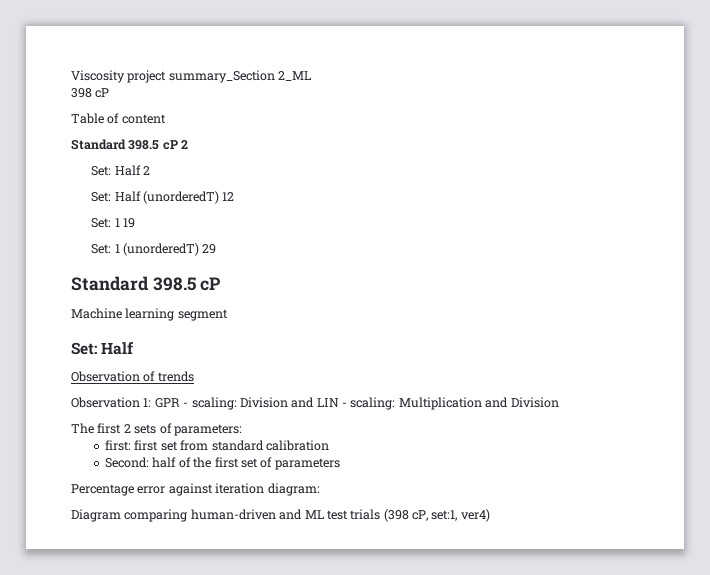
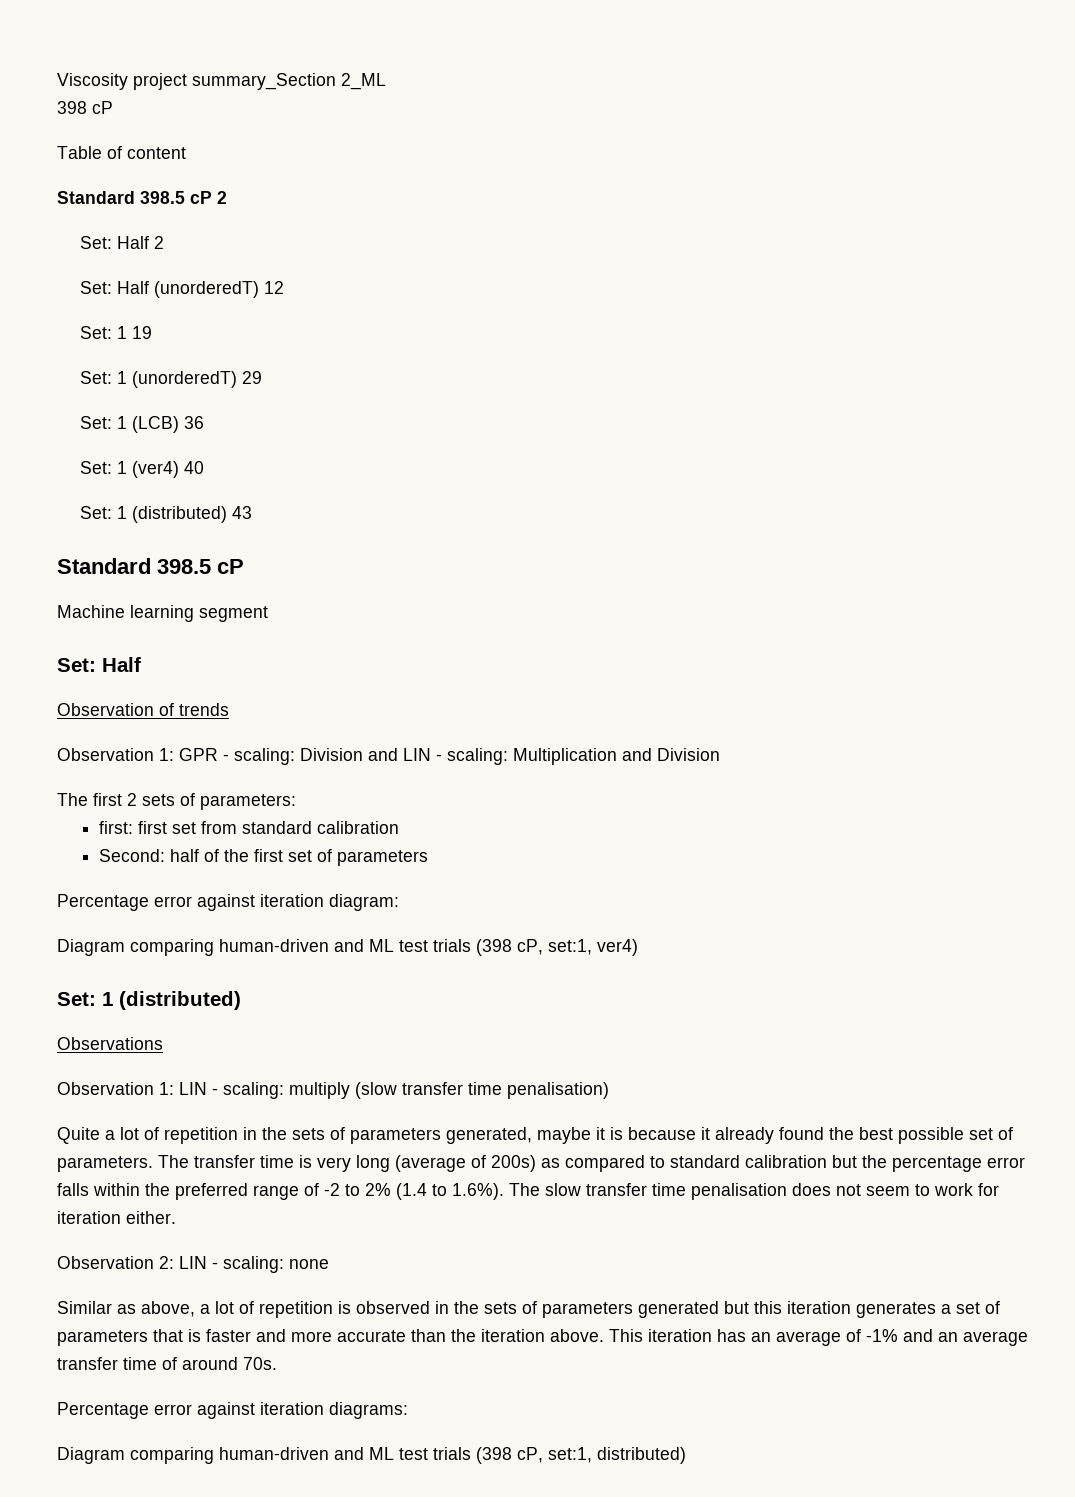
(217, 249) none -> [79,416,204,433] [79,461,204,478] [79,506,252,523] // Set: 1 (LCB) 36 // Set: 1 (ver4) 40 // Set: 1 (distributed) 43
(490, 515) none -> [57,991,241,1010] [57,1037,163,1050] [57,1082,609,1099] [57,1127,1013,1144] [57,1155,1025,1172] [57,1183,999,1200] [57,1211,176,1224] [57,1256,329,1273] [57,1301,1000,1318] [57,1329,1028,1346] [57,1357,277,1370] [57,1402,408,1419] [57,1447,686,1464] // Set: 1 (distributed) // Observations // Observation 1: LIN - scaling: multiply (slow transfer time penalisation) // Quite a lot of repetition in the sets of parameters generated, maybe it is because it already found the best possible set of parameters. The transfer time is very long (average of 200s) as compared to standard calibration but the percentage error falls within the preferred range of -2 to 2% (1.4 to 1.6%). The slow transfer time penalisation does not seem to work for iteration either. // Observation 2: LIN - scaling: none // Similar as above, a lot of repetition is observed in the sets of parameters generated but this iteration generates a set of parameters that is faster and more accurate than the iteration above. This iteration has an average of -1% and an average transfer time of around 70s. // Percentage error against iteration diagrams: // Diagram comparing human-driven and ML test trials (398 cP, set:1, distributed)

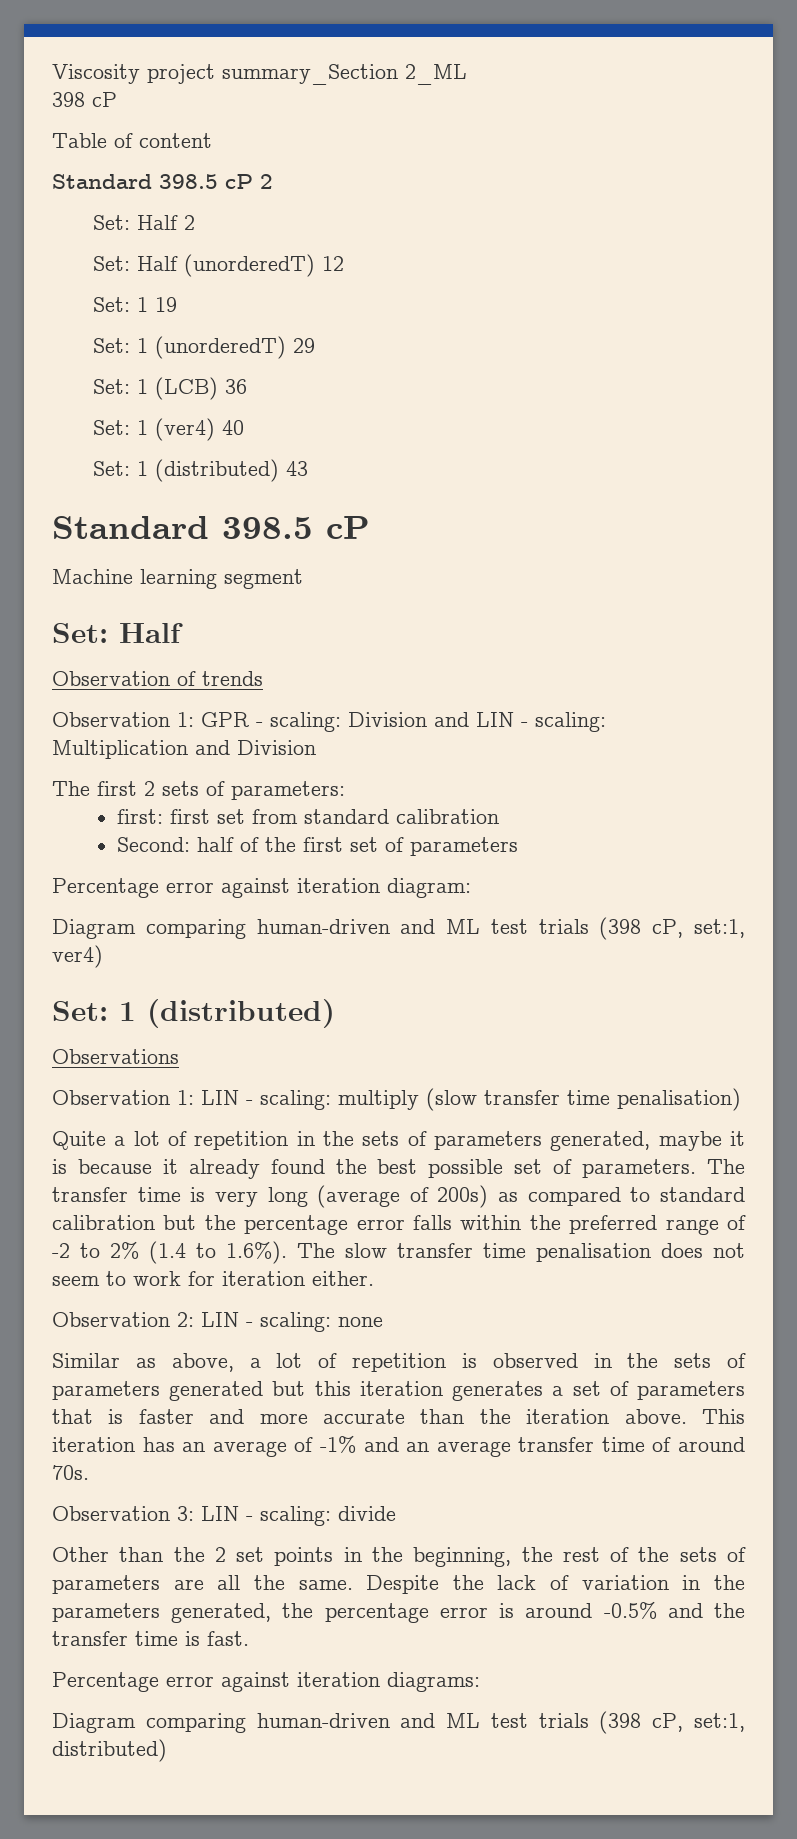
(277, 1363) none -> [52,1506,396,1526] [52,1547,747,1567] [52,1575,745,1594] [52,1601,745,1623] [52,1631,249,1646] // Observation 3: LIN - scaling: divide // Other than the 2 set points in the beginning, the rest of the sets of parameters are all the same. Despite the lack of variation in the parameters generated, the percentage error is around -0.5% and the transfer time is fast.

